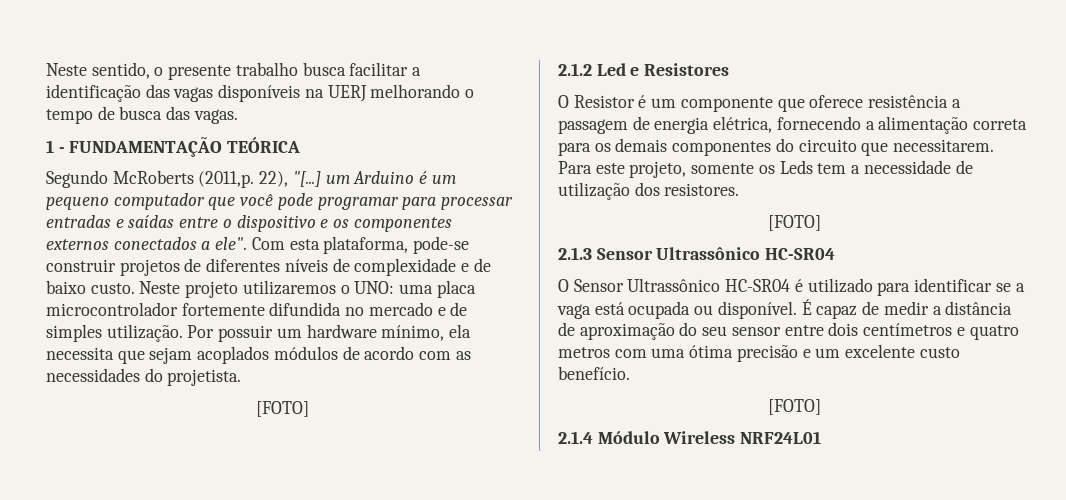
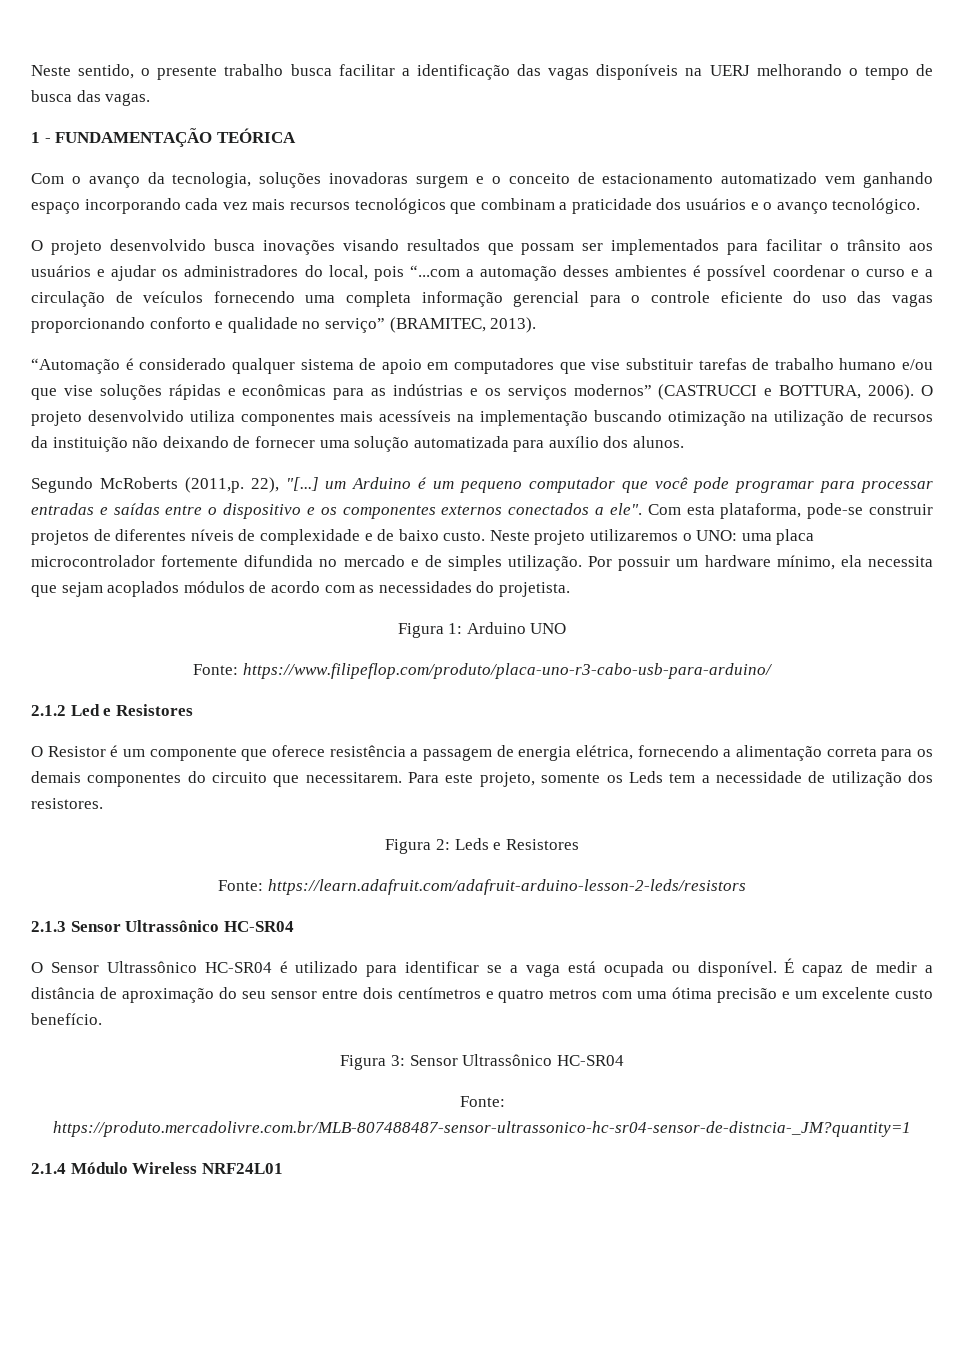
(301, 145) none -> [31,172,934,188] [31,198,921,214] [31,239,933,255] [31,265,933,281] [31,291,934,307] [31,317,537,333] [31,358,933,374] [31,384,933,400] [31,410,933,426] [31,436,685,452] // Com o avanço da tecnologia, soluções inovadoras surgem e o conceito de estacionamento automatizado vem ganhando espaço incorporando cada vez mais recursos tecnológicos que combinam a praticidade dos usuários e o avanço tecnológico. // O projeto desenvolvido busca inovações visando resultados que possam ser implementados para facilitar o trânsito aos usuários e ajudar os administradores do local, pois “...com a automação desses ambientes é possível coordenar o curso e a circulação de veículos fornecendo uma completa informação gerencial para o controle eficiente do uso das vagas proporcionando conforto e qualidade no serviço” (BRAMITEC, 2013). // “Automação é considerado qualquer sistema de apoio em computadores que vise substituir tarefas de trabalho humano e/ou que vise soluções rápidas e econômicas para as indústrias e os serviços modernos” (CASTRUCCI e BOTTURA, 2006). O projeto desenvolvido utiliza componentes mais acessíveis na implementação buscando otimização na utilização de recursos da instituição não deixando de fornecer uma solução automatizada para auxílio dos alunos.
[256,401,309,417] [FOTO] -> [397,622,567,638] [193,663,773,679] Figura 1: Arduino UNO // Fonte: https://www.filipeflop.com/produto/placa-uno-r3-cabo-usb-para-arduino/
[768,215,821,231] [FOTO] -> [385,838,579,854] [218,879,746,895] Figura 2: Leds e Resistores // Fonte: https://learn.adafruit.com/adafruit-arduino-lesson-2-leds/resistors
[768,399,821,415] [FOTO] -> [340,1054,624,1070] [459,1096,505,1107] [53,1121,911,1137] Figura 3: Sensor Ultrassônico HC-SR04 // Fonte: https://produto.mercadolivre.com.br/MLB-807488487-sensor-ultrassonico-hc-sr04-sensor-de-distncia-_JM?quantity=1

